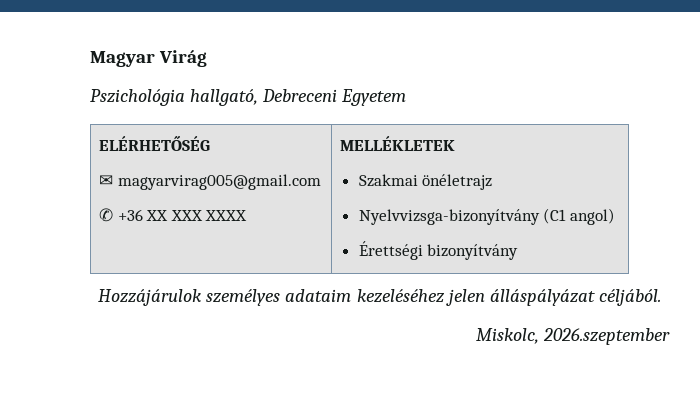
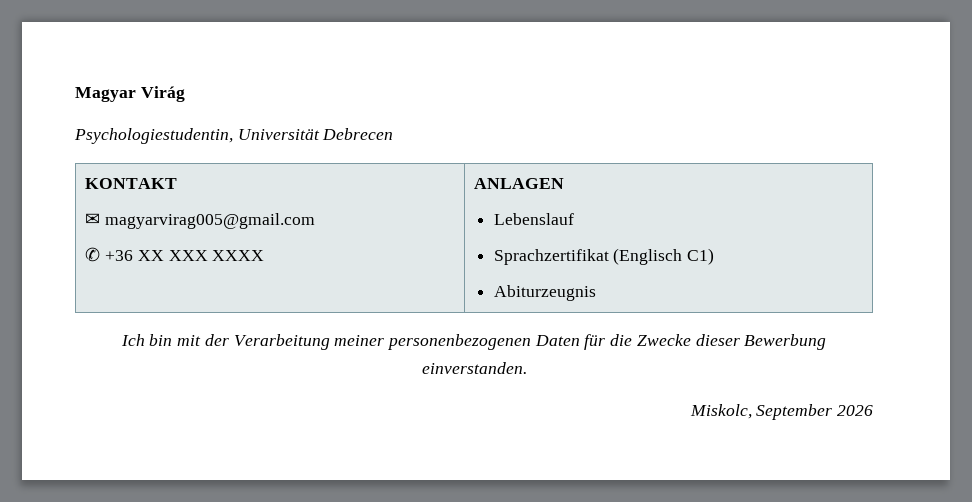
[90,89,407,106] [98,136,210,151] Pszichológia hallgató, Debreceni Egyetem // ELÉRHETŐSÉG -> [74,128,394,144] [85,178,178,189] Psychologiestudentin, Universität Debrecen // KONTAKT
[339,136,455,151] [358,174,493,190] [358,208,615,225] [358,241,519,260] [98,289,661,306] MELLÉKLETEK // Szakmai önéletrajz // Nyelvvizsga-bizonyítvány (C1 angol) // Érettségi bizonyítvány // Hozzájárulok személyes adataim kezeléséhez jelen álláspályázat céljából. -> [474,178,565,189] [493,213,574,225] [493,248,715,265] [493,285,596,301] [120,334,827,350] [421,362,527,374] ANLAGEN // Lebenslauf // Sprachzertifikat (Englisch C1) // Abiturzeugnis // Ich bin mit der Verarbeitung meiner personenbezogenen Daten für die Zwecke dieser Bewerbung einverstanden.
[543,328,670,345] 2026.szeptember -> [756,404,873,420] September 2026

